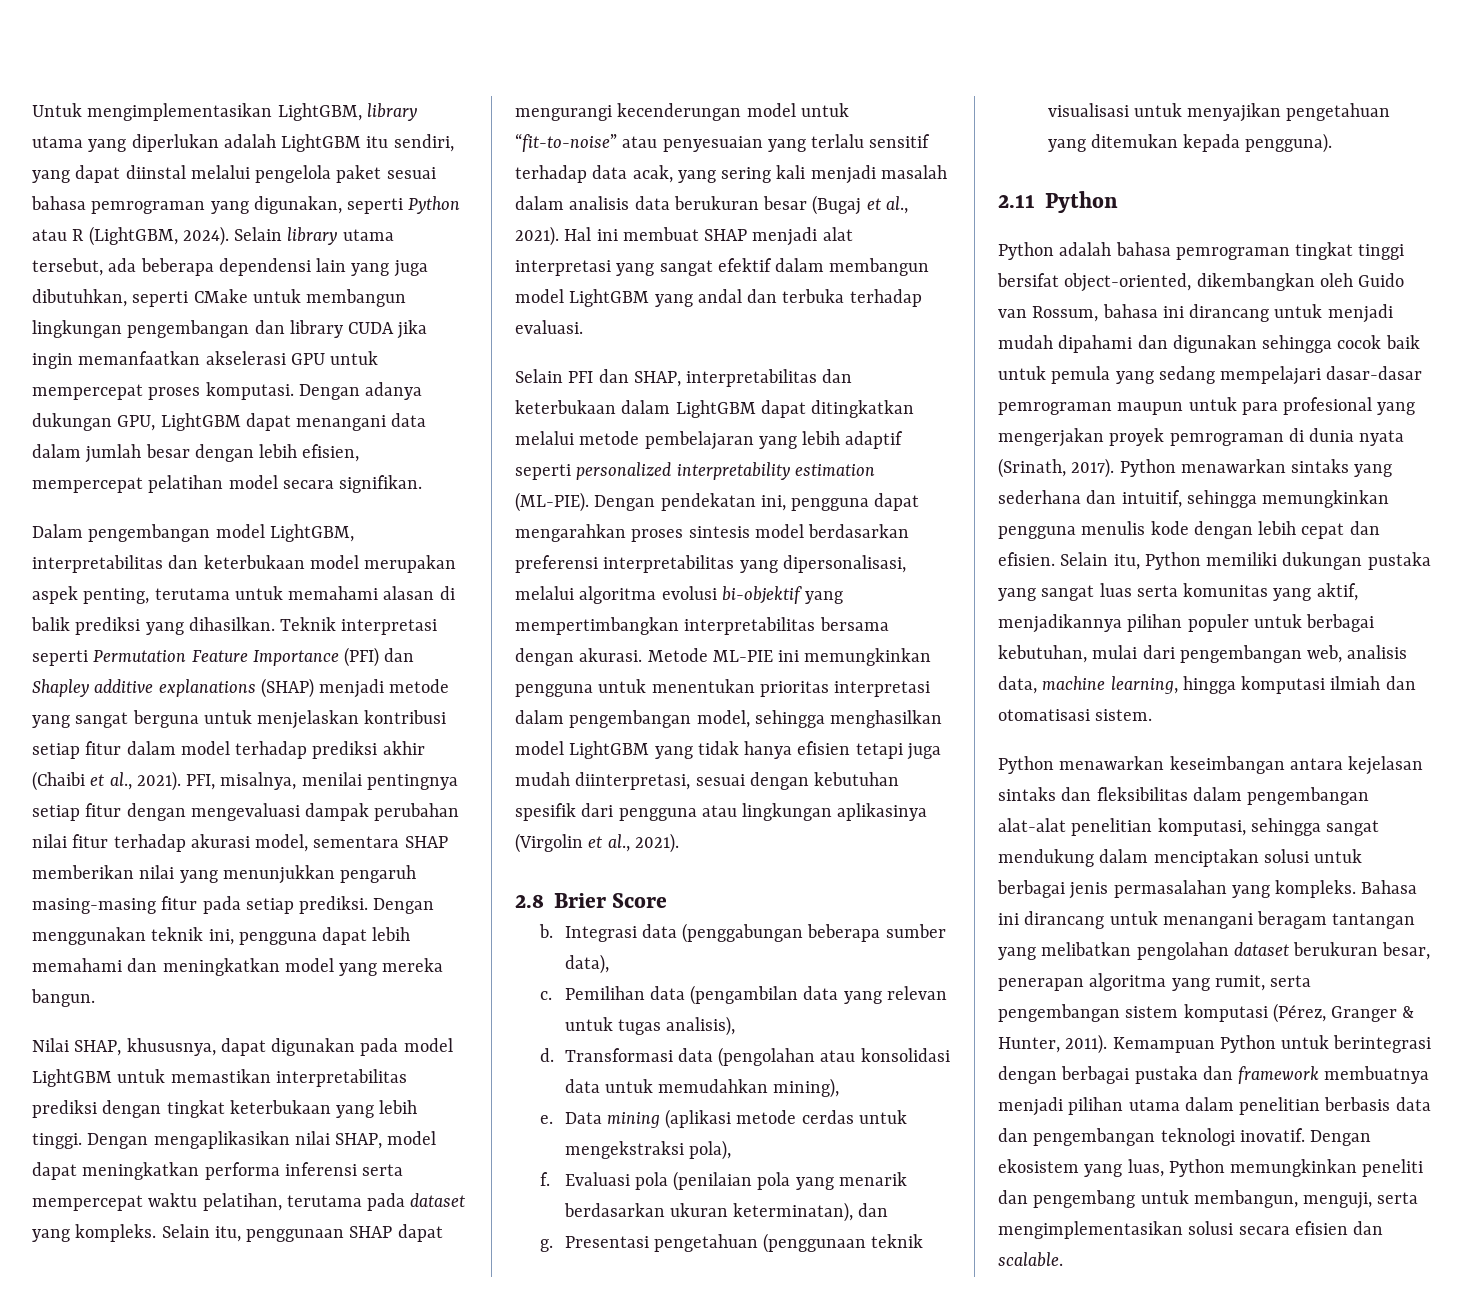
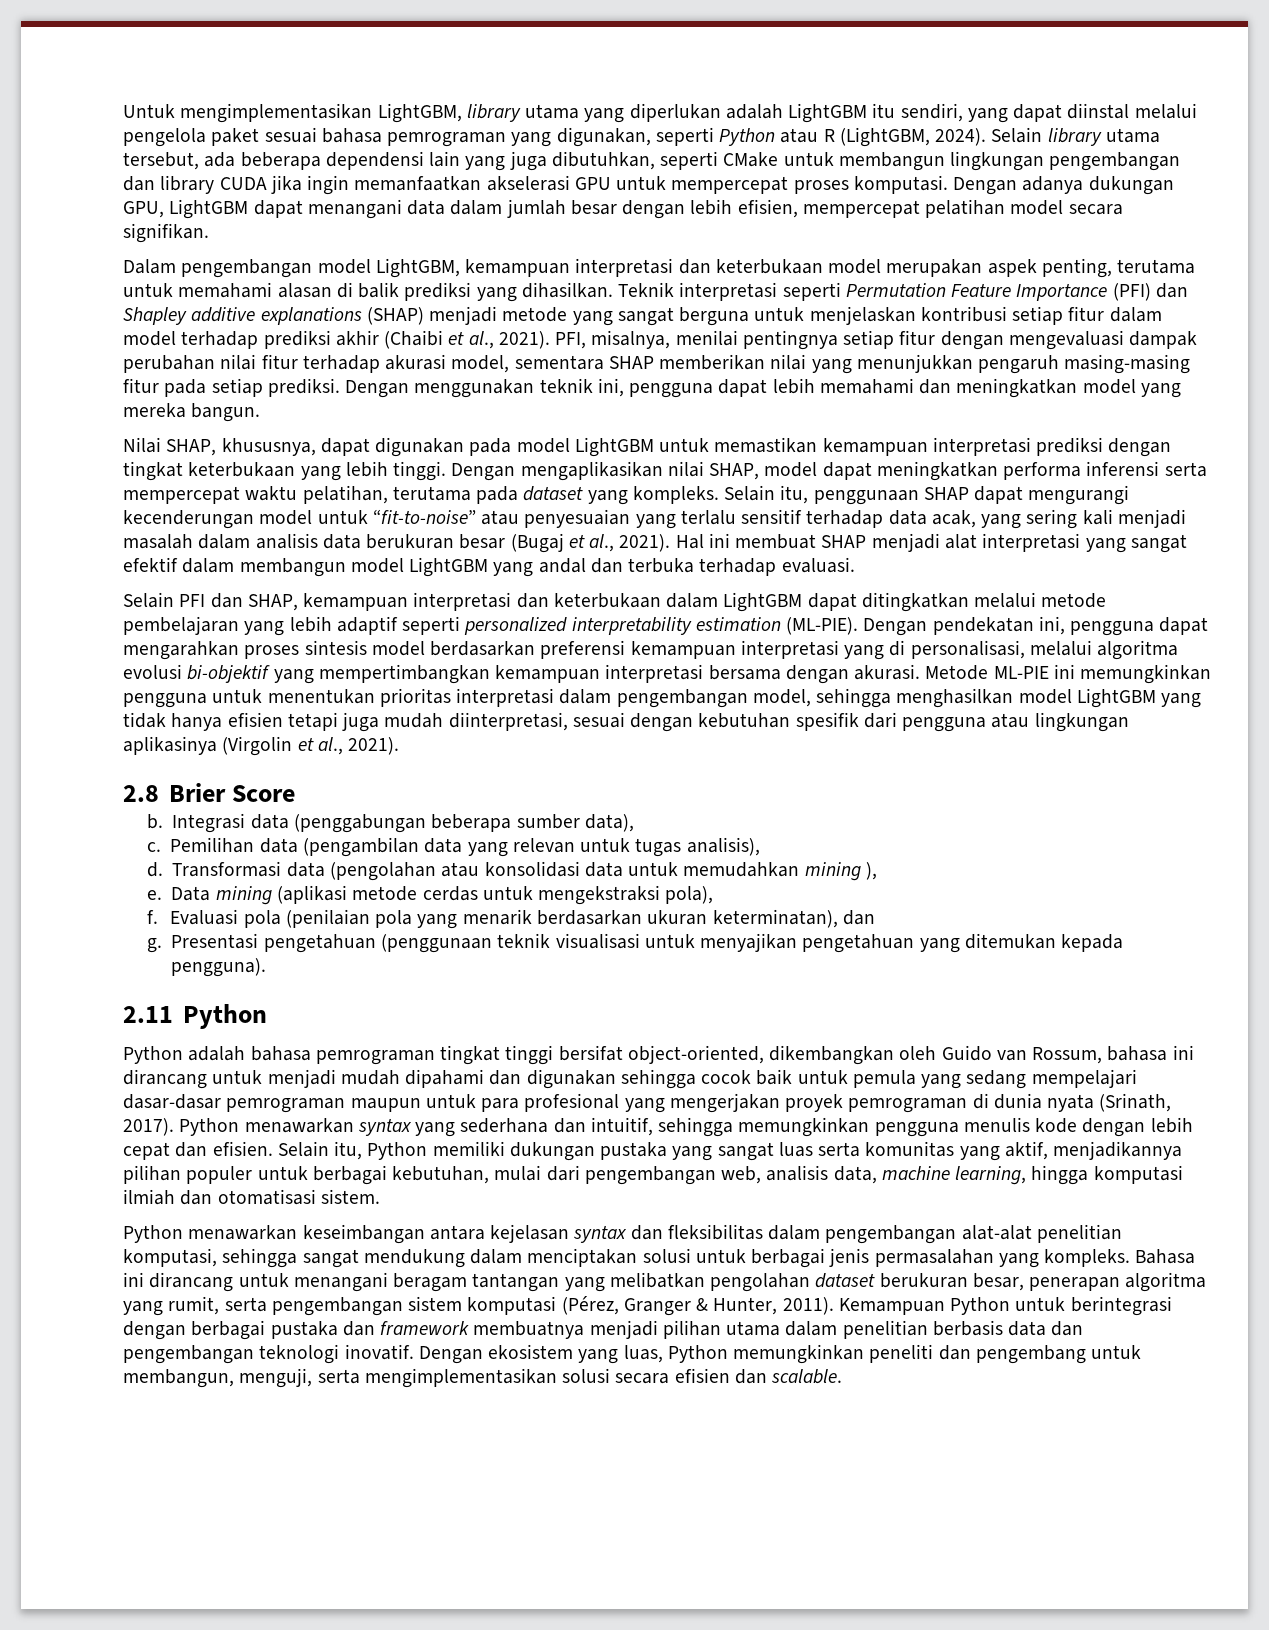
[32,555,163,573] interpretabilitas -> [465,258,674,277] kemampuan interpretasi
[275,1069,407,1087] interpretabilitas -> [822,437,1031,456] kemampuan interpretasi
[686,369,818,387] interpretabilitas -> [303,592,512,611] kemampuan interpretasi
[603,555,906,573] interpretabilitas yang dipersonalisasi, -> [630,640,1025,660] kemampuan interpretasi yang di personalisasi,
[684,617,816,635] interpretabilitas -> [495,664,704,683] kemampuan interpretasi
[773,1078,840,1098] mining), -> [804,862,877,881] mining ),
[1291,459,1350,473] sintaks -> [357,1118,412,1136] syntax
[998,787,1056,801] sintaks -> [573,1225,628,1243] syntax

